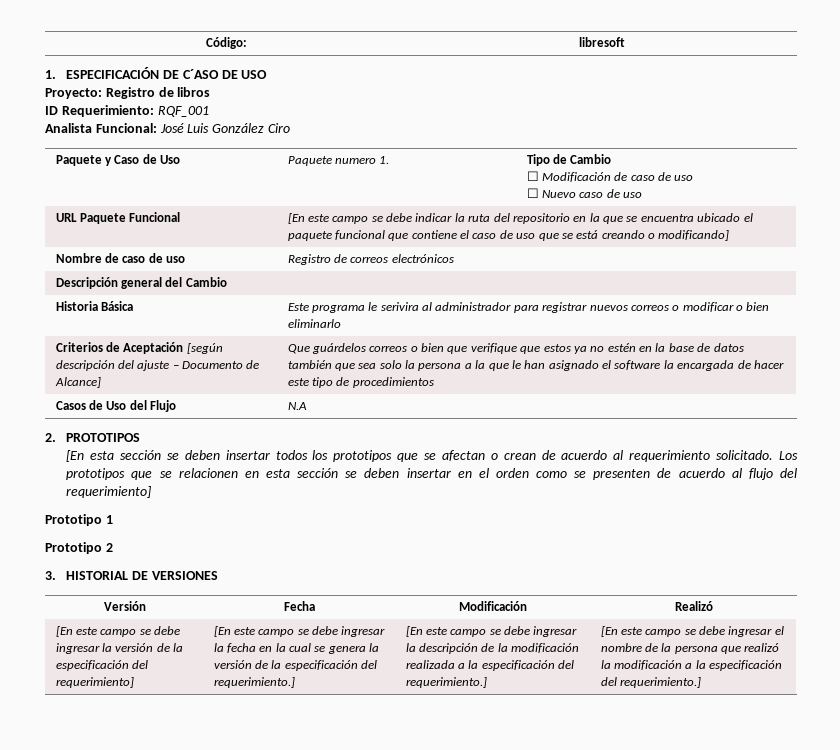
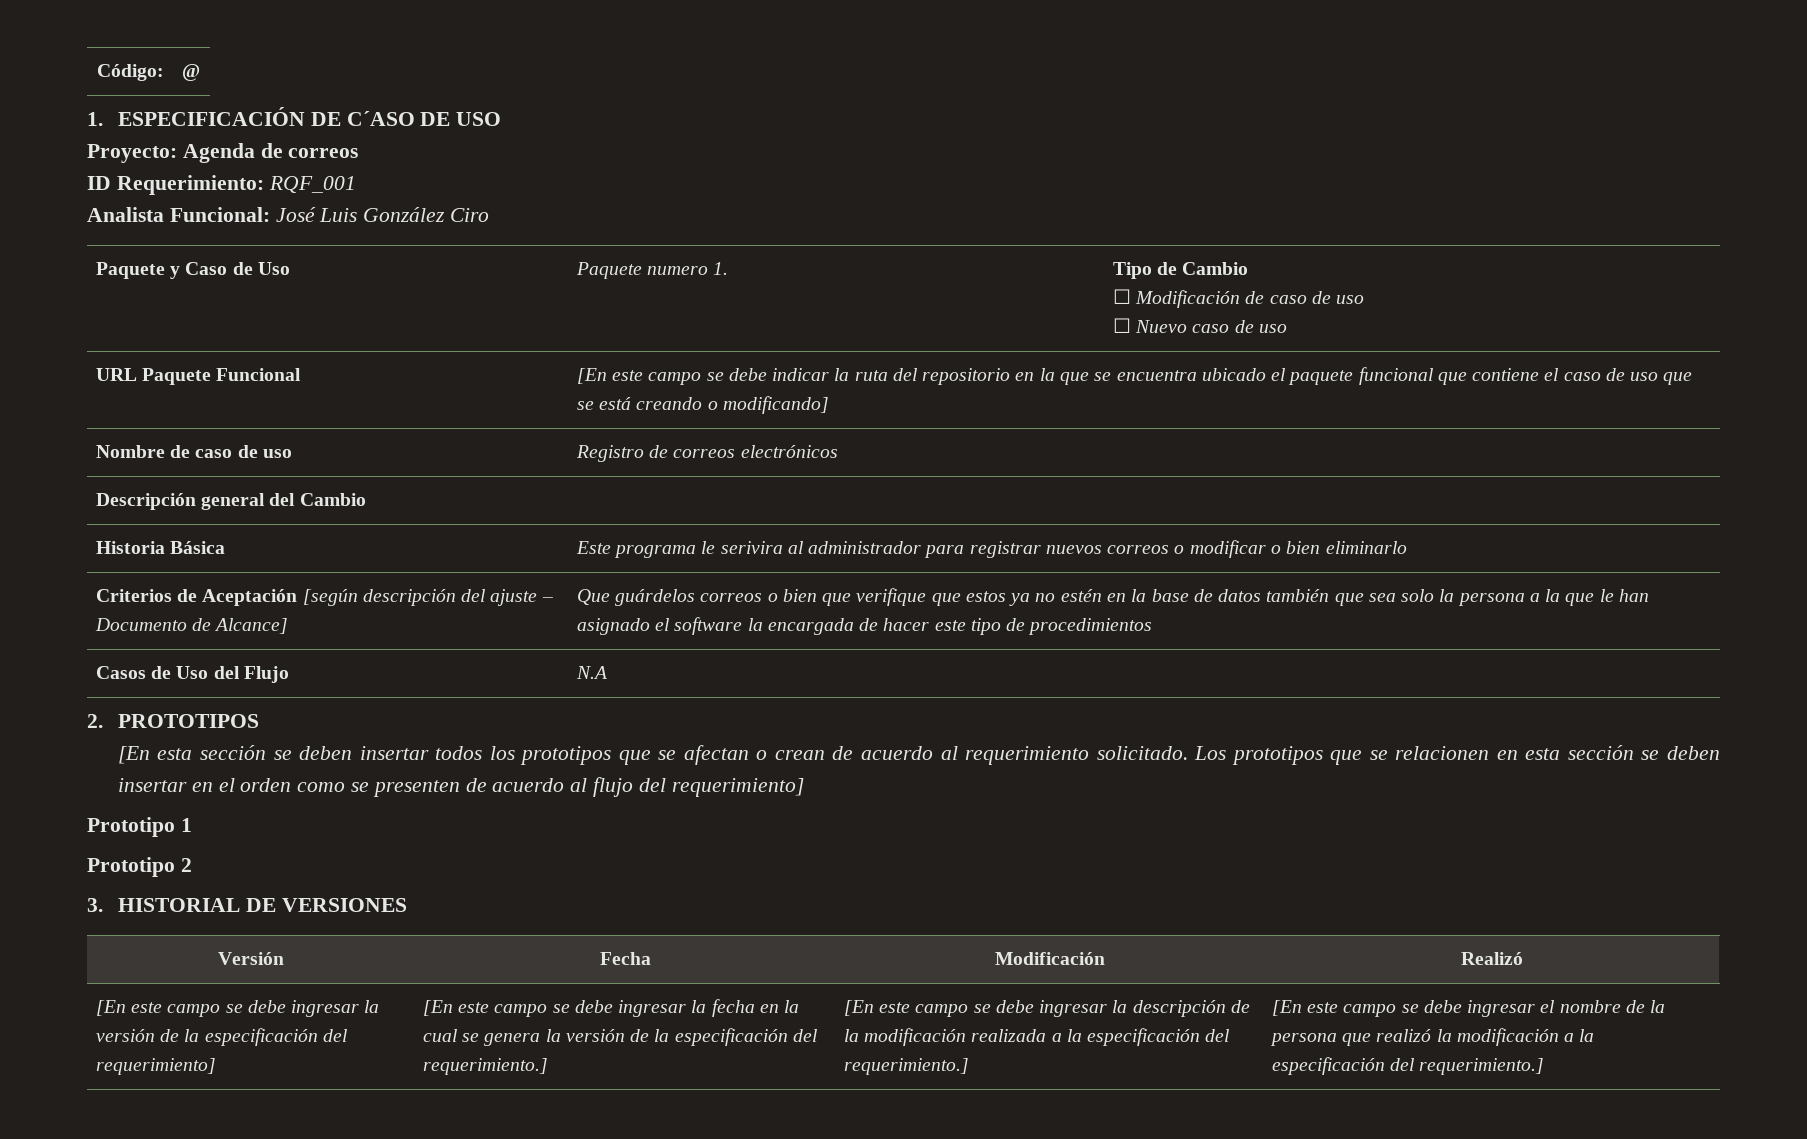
[578,37,625,47] libresoft -> [182,64,200,81] @
[105,87,211,99] Registro de libros -> [182,143,359,163] Agenda de correos

